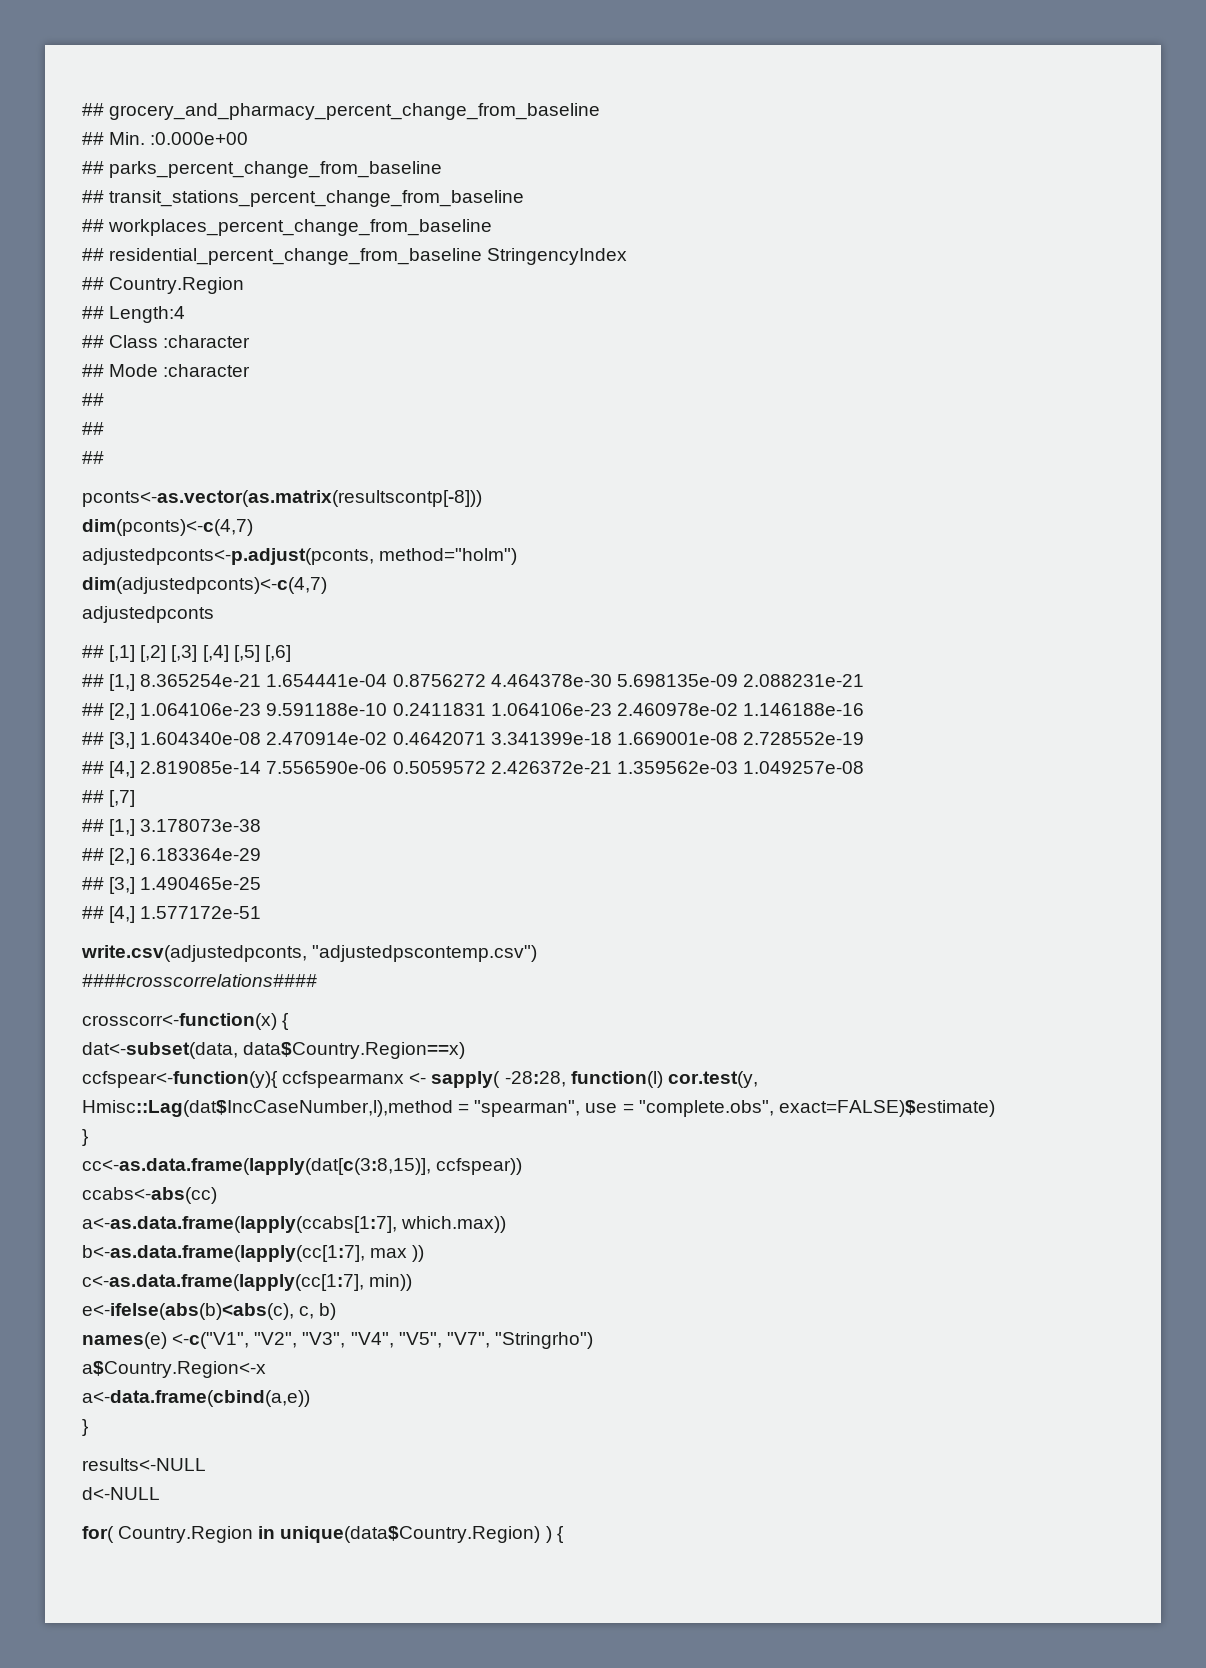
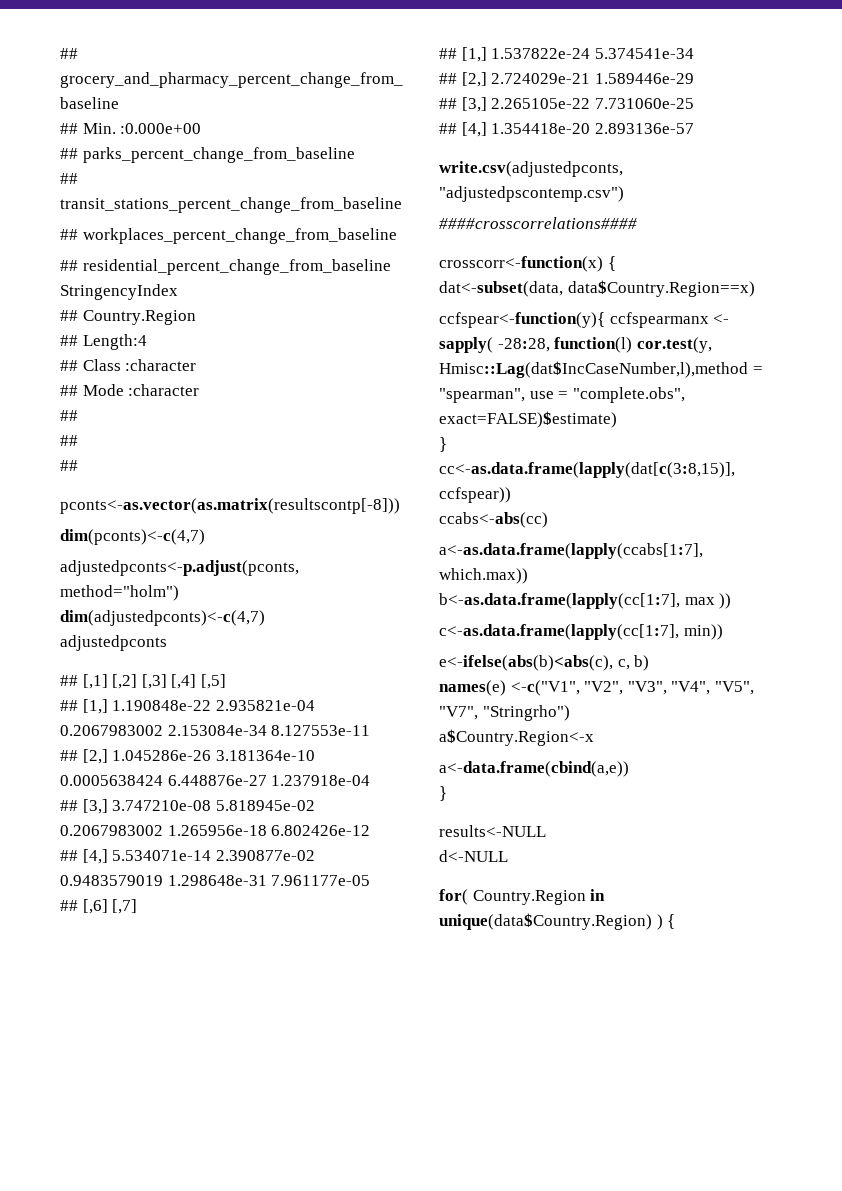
[264,645,291,662] [82,674,864,691] [82,703,864,720] [82,732,864,749] [82,761,864,778] [82,790,104,803] [,6] // ## [1,] 8.365254e-21 1.654441e-04 0.8756272 4.464378e-30 5.698135e-09 2.088231e-21 // ## [2,] 1.064106e-23 9.591188e-10 0.2411831 1.064106e-23 2.460978e-02 1.146188e-16 // ## [3,] 1.604340e-08 2.470914e-02 0.4642071 3.341399e-18 1.669001e-08 2.728552e-19 // ## [4,] 2.819085e-14 7.556590e-06 0.5059572 2.426372e-21 1.359562e-03 1.049257e-08 // ## -> [60,699,315,714] [60,725,371,736] [60,749,315,764] [60,775,371,786] [60,799,315,814] [60,825,371,836] [60,849,315,864] [60,875,371,886] [60,899,108,914] // ## [1,] 1.190848e-22 2.935821e-04 0.2067983002 2.153084e-34 8.127553e-11 // ## [2,] 1.045286e-26 3.181364e-10 0.0005638424 6.448876e-27 1.237918e-04 // ## [3,] 3.747210e-08 5.818945e-02 0.2067983002 1.265956e-18 6.802426e-12 // ## [4,] 5.534071e-14 2.390877e-02 0.9483579019 1.298648e-31 7.961177e-05 // ## [,6]
[140,819,262,832] [82,848,262,865] [82,877,262,894] [82,906,262,923] 3.178073e-38 // ## [2,] 6.183364e-29 // ## [3,] 1.490465e-25 // ## [4,] 1.577172e-51 -> [491,48,694,59] [439,72,694,87] [439,97,694,112] [439,122,694,137] 1.537822e-24 5.374541e-34 // ## [2,] 2.724029e-21 1.589446e-29 // ## [3,] 2.265105e-22 7.731060e-25 // ## [4,] 1.354418e-20 2.893136e-57

